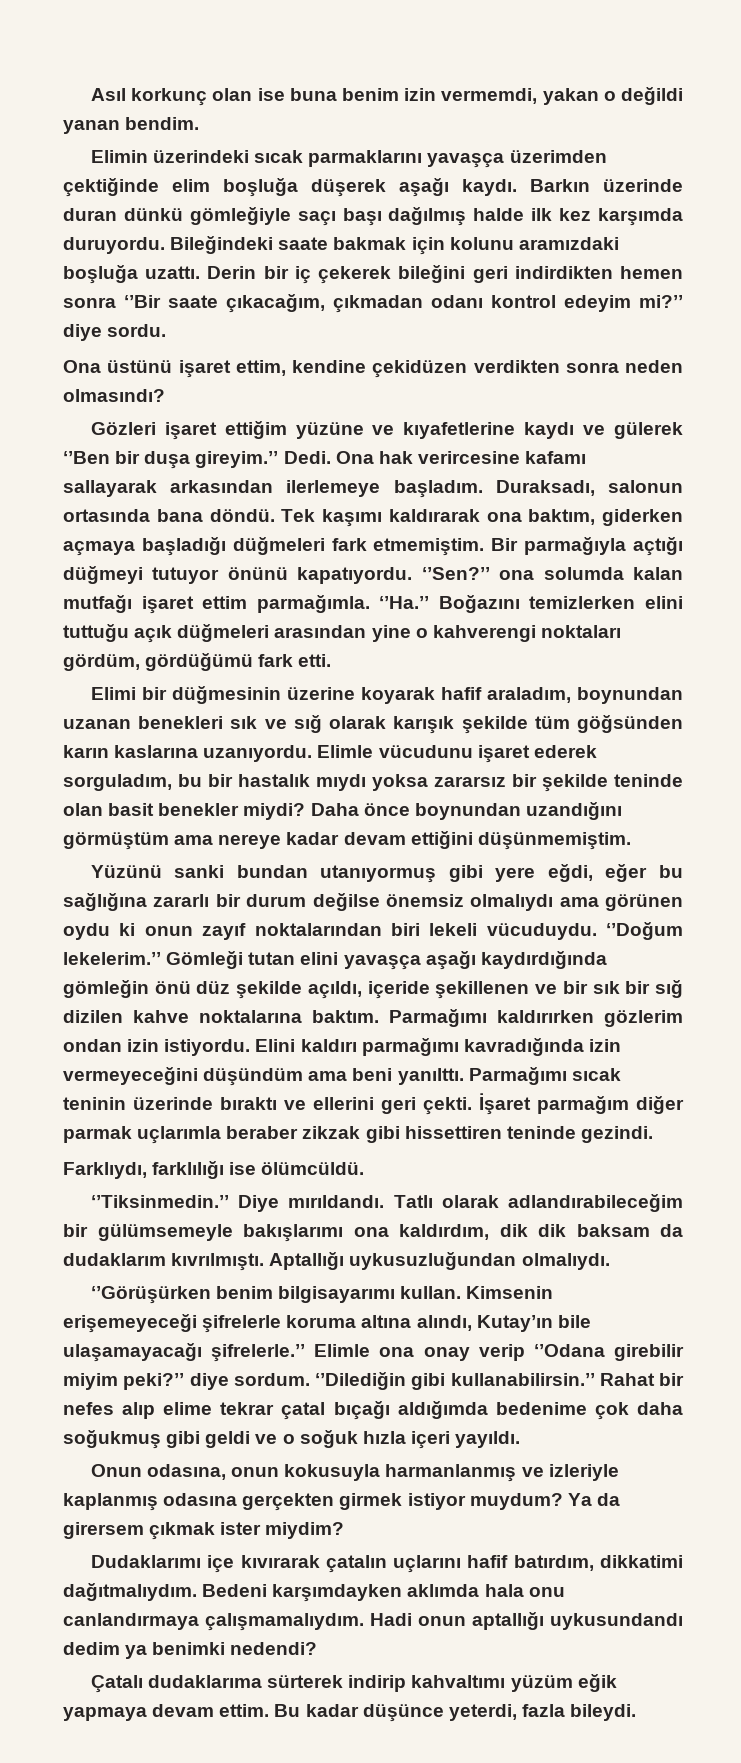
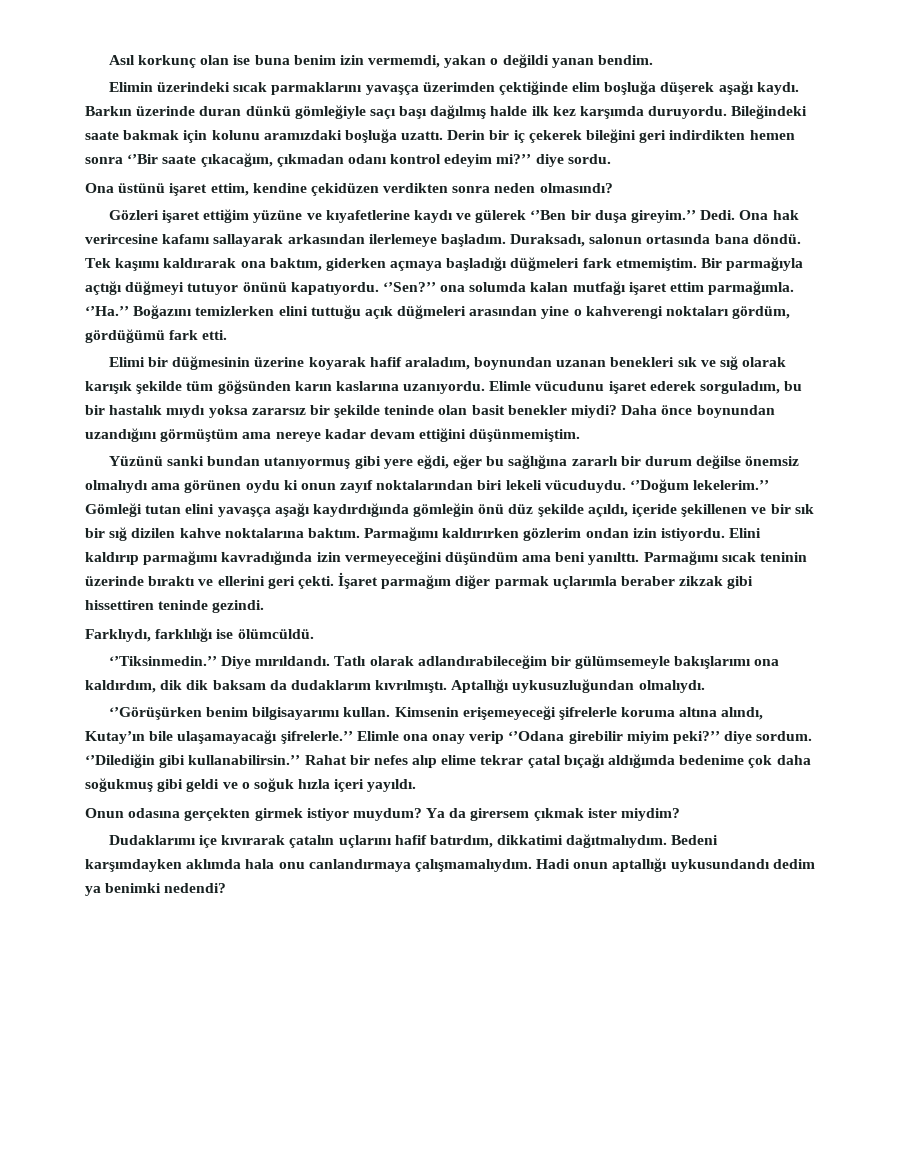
[300,1039,357,1052] kaldırı -> [85,552,139,565] kaldırıp
[147,1464,619,1482] [63,1493,158,1511] odasına, onun kokusuyla harmanlanmış ve izleriyle kaplanmış -> (124, 813) none
[90,1674,617,1693] [63,1704,637,1722] // Çatalı dudaklarıma sürterek indirip kahvaltımı yüzüm eğik yapmaya devam ettim. Bu kadar düşünce yeterdi, fazla bileydi. -> (227, 888) none

